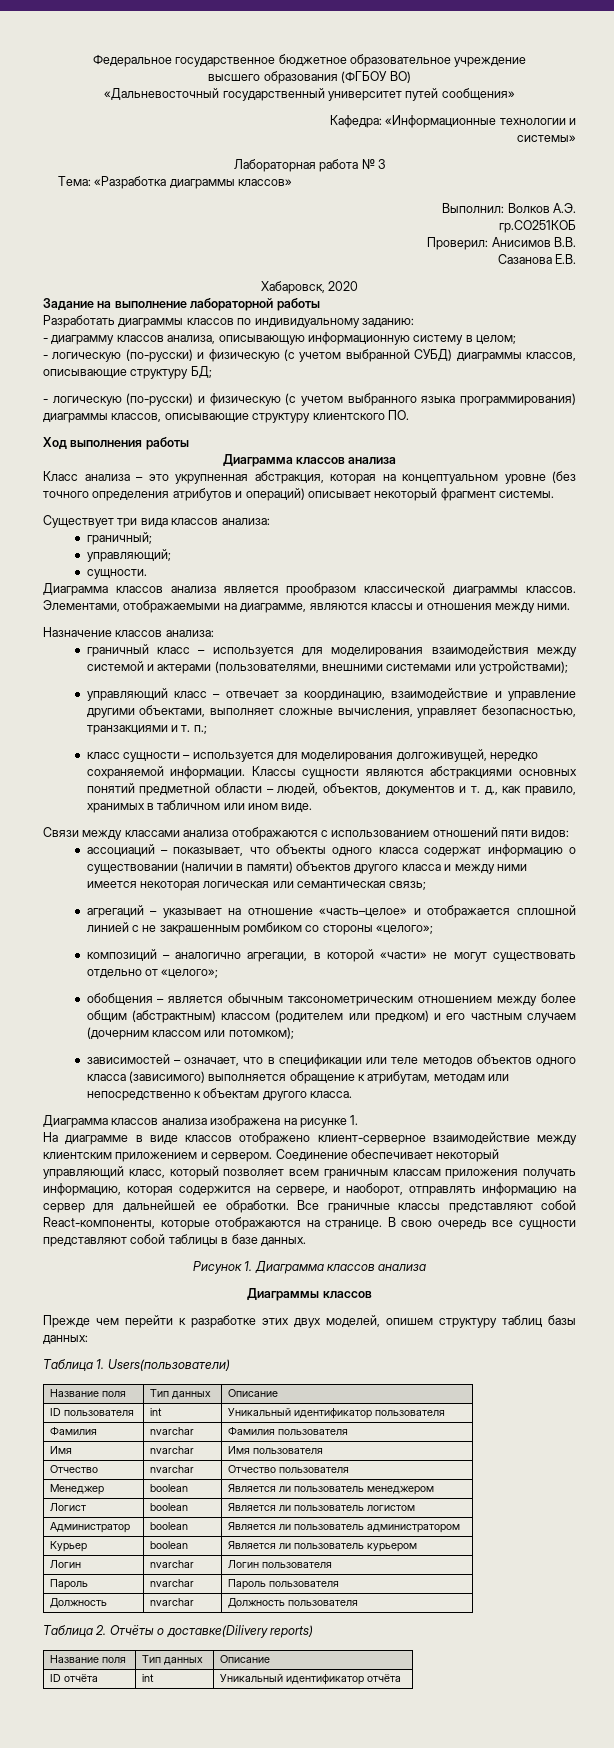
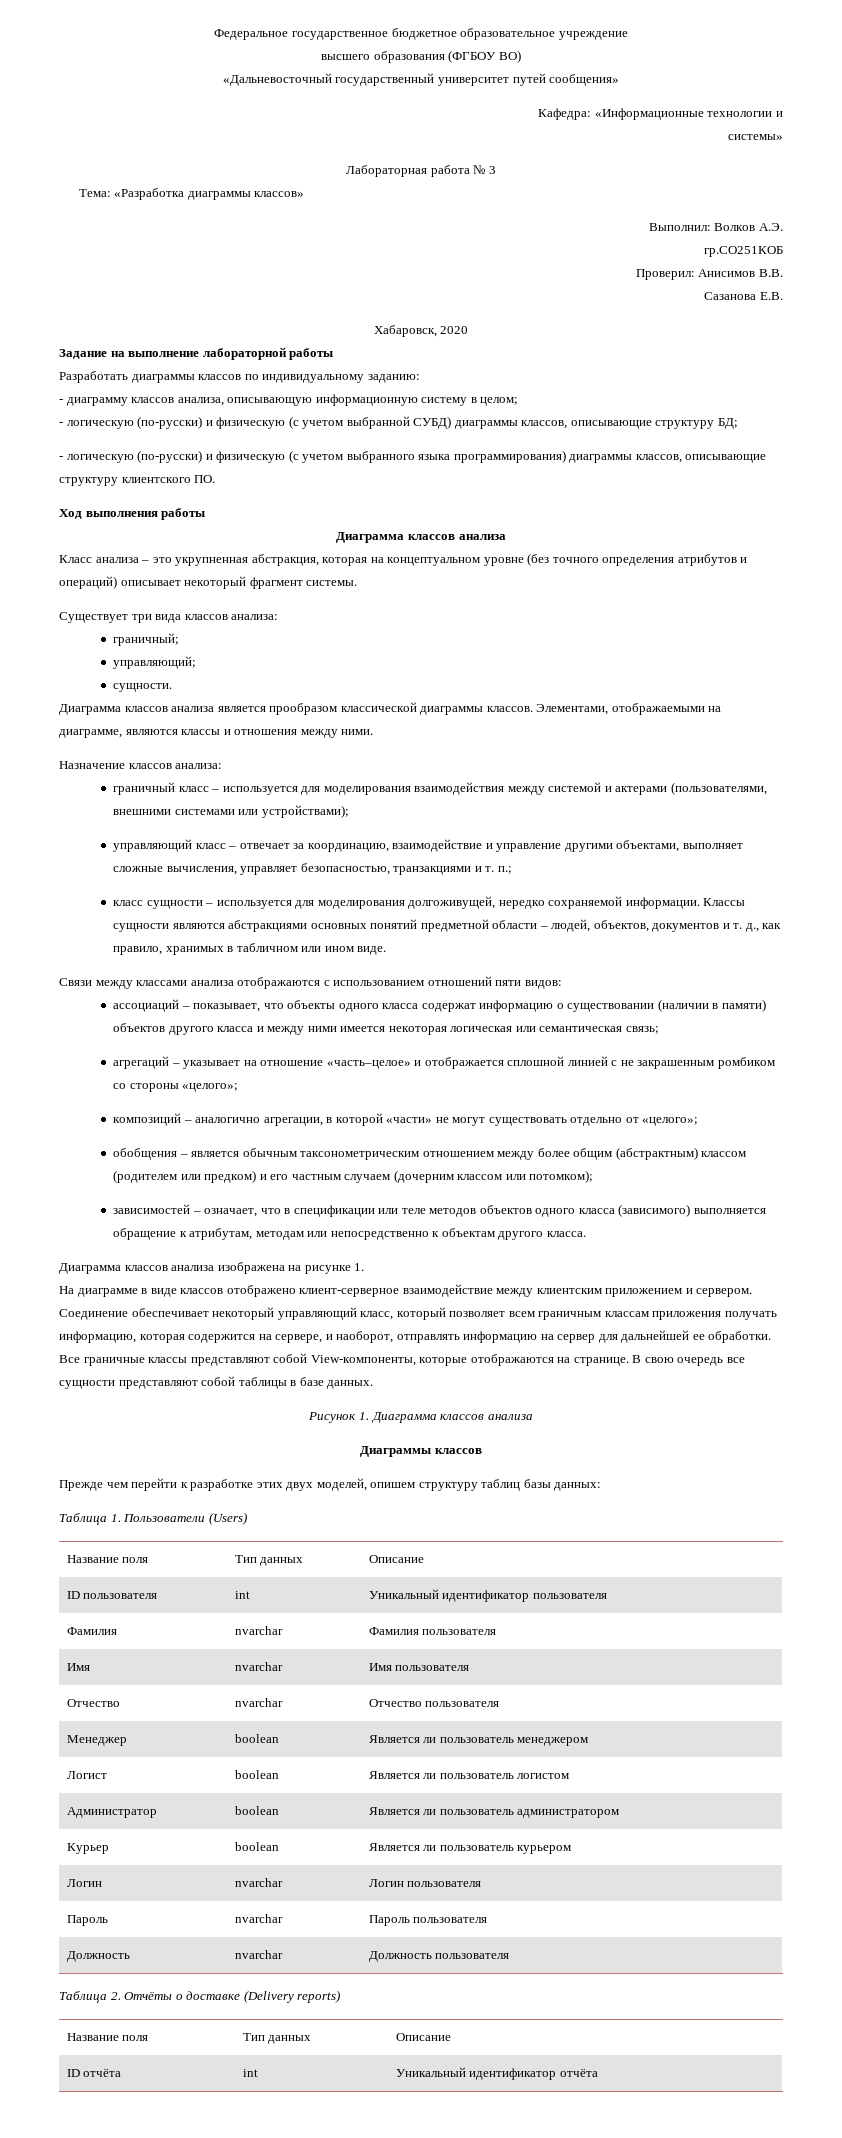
[43,1217,155,1229] React-компоненты, -> [310,1355,416,1366] View-компоненты,
[107,1359,230,1371] Users(пользователи) -> [123,1512,247,1525] Пользователи (Users)
[166,1625,268,1638] доставке(Dilivery -> [186,1990,294,2003] доставке (Delivery

